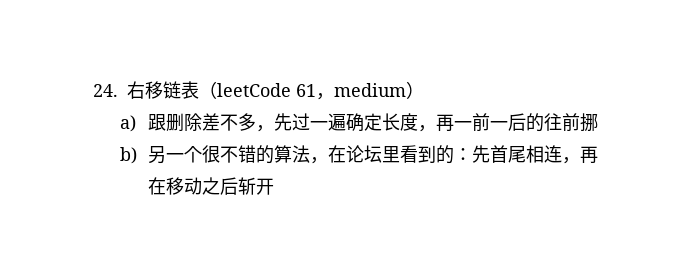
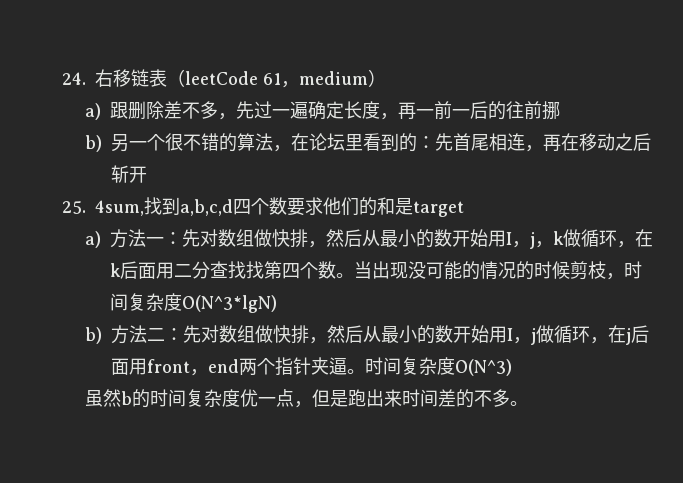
(274, 186) none -> [62,197,464,217] [84,229,653,249] [109,261,642,280] [109,293,277,313] [84,325,649,345] [110,357,512,376] [84,389,528,408] // 25. 4sum,找到a,b,c,d四个数要求他们的和是target // a)方法一：先对数组做快排，然后从最小的数开始用I，j，k做循环，在k后面用二分查找找第四个数。当出现没可能的情况的时候剪枝，时间复杂度O(N^3*lgN) // b)方法二：先对数组做快排，然后从最小的数开始用I，j做循环，在j后面用front，end两个指针夹逼。时间复杂度O(N^3) // 虽然b的时间复杂度优一点，但是跑出来时间差的不多。

